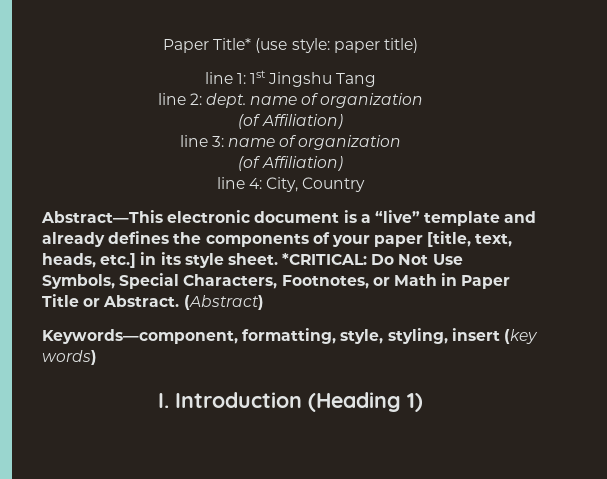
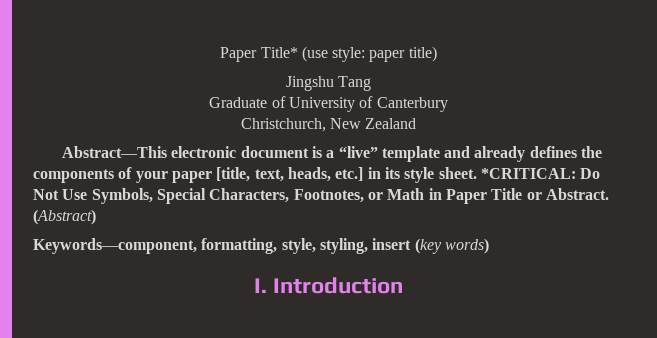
[204,70,266,84] line 1: 1st -> (437, 54) none
[157,93,424,108] [238,114,343,129] [179,135,402,150] [238,156,343,171] [216,177,366,192] line 2: dept. name of organization // (of Affiliation) // line 3: name of organization // (of Affiliation) // line 4: City, Country -> [209,96,448,112] [240,118,417,132] Graduate of University of Canterbury // Christchurch, New Zealand
[308,392,423,412] (Heading 1) -> (404, 285) none

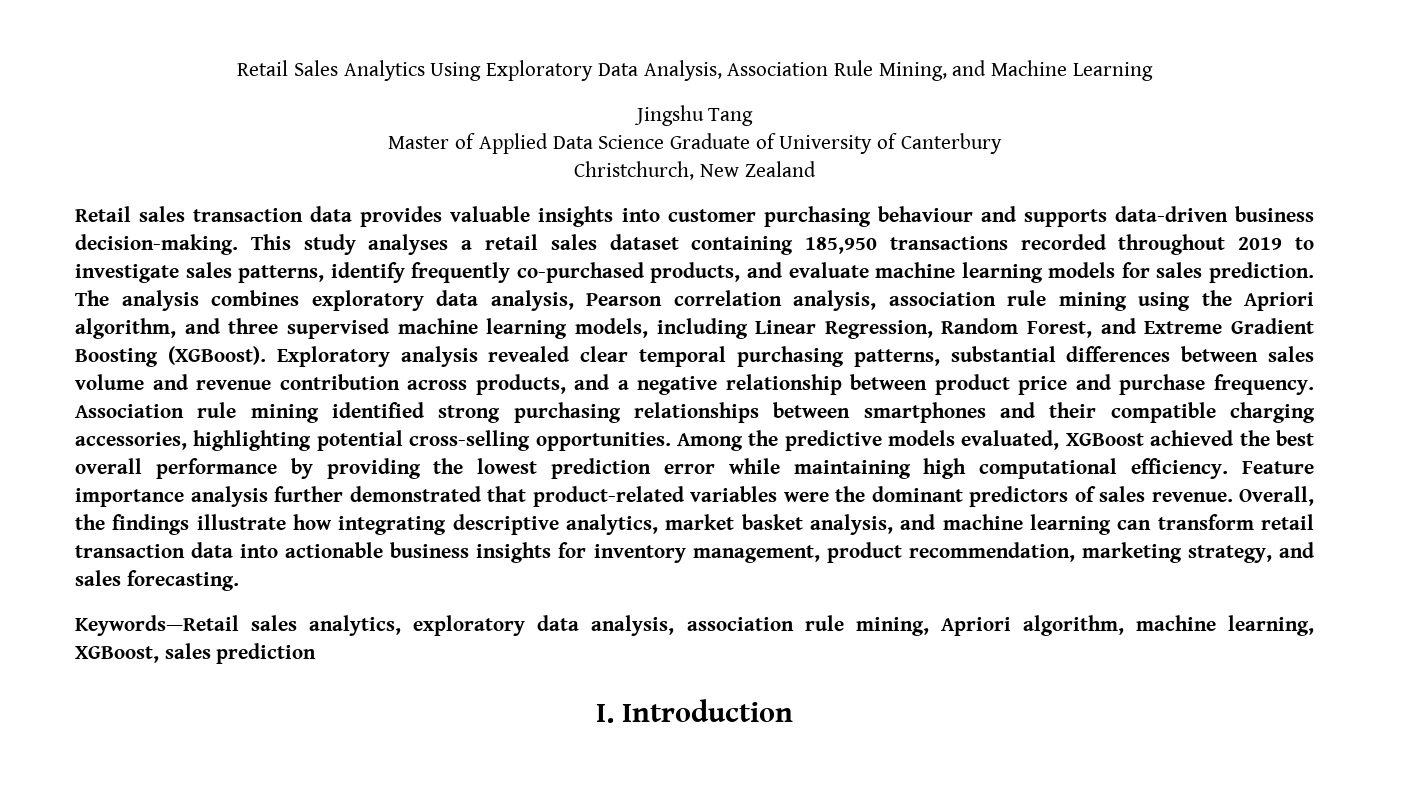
[220,46,437,62] [285,76,372,91] Paper Title* (use style: paper title) // Jingshu Tang // -> [237,60,1153,81] [633,105,754,126] [388,133,665,154] Retail Sales Analytics Using Exploratory Data Analysis, Association Rule Mining, and Machine Learning // Jingshu Tang // Master of Applied Data Science
[61,146,603,162] [33,167,601,183] [33,188,609,204] [33,209,96,225] [33,238,489,254] Abstract—This electronic document is a “live” template and already defines the components of your paper [title, text, heads, etc.] in its style sheet. *CRITICAL: Do Not Use Symbols, Special Characters, Footnotes, or Math in Paper Title or Abstract. (Abstract) // Keywords—component, formatting, style, styling, insert (key words) -> [75,206,1314,227] [75,234,1314,255] [75,262,1315,283] [75,290,1314,311] [75,318,1314,339] [75,346,1314,367] [75,374,1314,395] [75,402,1315,423] [75,430,1314,451] [75,458,1314,479] [75,486,1314,507] [75,514,1314,535] [75,542,1314,563] [75,570,239,591] [75,615,1314,636] [75,643,317,664] Retail sales transaction data provides valuable insights into customer purchasing behaviour and supports data-driven business decision-making. This study analyses a retail sales dataset containing 185,950 transactions recorded throughout 2019 to investigate sales patterns, identify frequently co-purchased products, and evaluate machine learning models for sales prediction. The analysis combines exploratory data analysis, Pearson correlation analysis, association rule mining using the Apriori algorithm, and three supervised machine learning models, including Linear Regression, Random Forest, and Extreme Gradient Boosting (XGBoost). Exploratory analysis revealed clear temporal purchasing patterns, substantial differences between sales volume and revenue contribution across products, and a negative relationship between product price and purchase frequency. Association rule mining identified strong purchasing relationships between smartphones and their compatible charging accessories, highlighting potential cross-selling opportunities. Among the predictive models evaluated, XGBoost achieved the best overall performance by providing the lowest prediction error while maintaining high computational efficiency. Feature importance analysis further demonstrated that product-related variables were the dominant predictors of sales revenue. Overall, the findings illustrate how integrating descriptive analytics, market basket analysis, and machine learning can transform retail transaction data into actionable business insights for inventory management, product recommendation, marketing strategy, and sales forecasting. // Keywords—Retail sales analytics, exploratory data analysis, association rule mining, Apriori algorithm, machine learning, XGBoost, sales prediction

